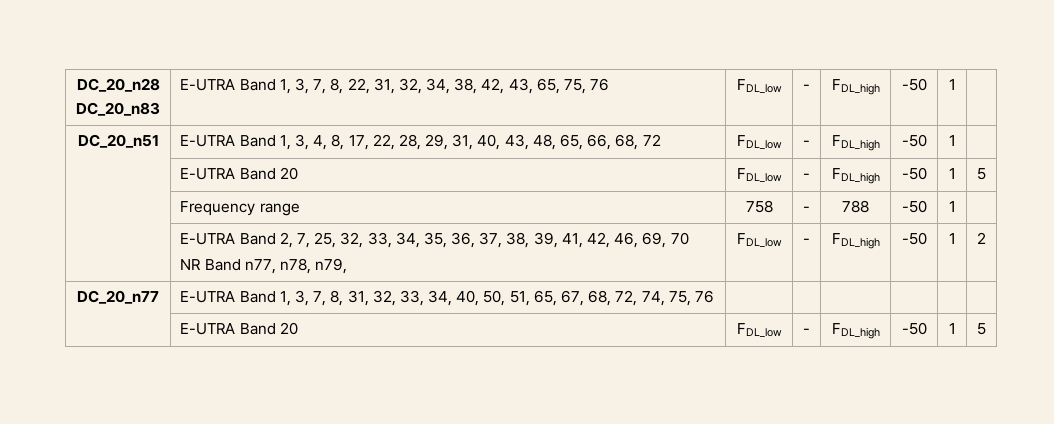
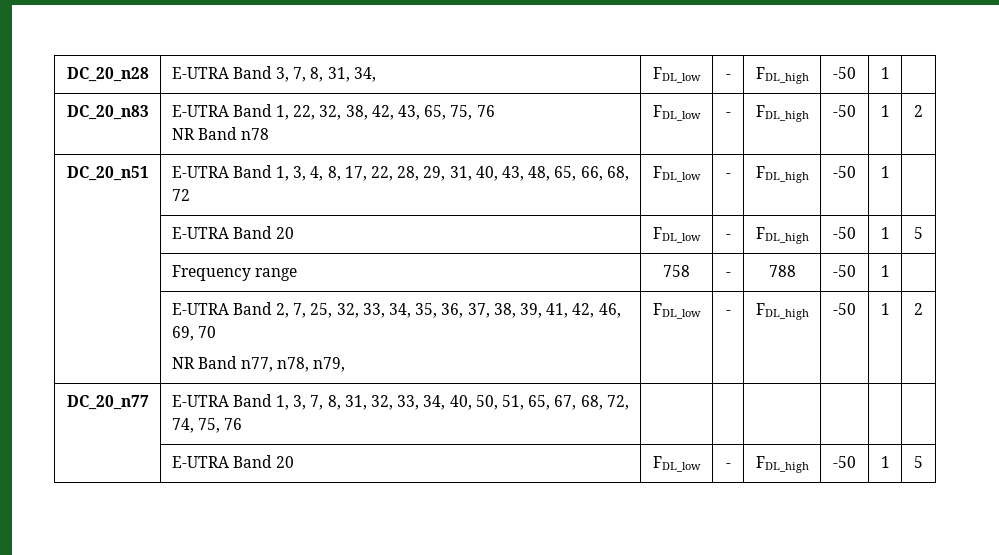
[76,102,160,116] [180,78,610,94] [736,79,782,93] [803,84,810,90] [831,79,880,95] [901,78,927,91] [948,79,956,90] // DC_20_n83 | E-UTRA Band 1, 3, 7, 8, 22, 31, 32, 34, 38, 42, 43, 65, 75, 76 | FDL_low | - | FDL_high | -50 | 1 | -> [171,66,376,82] [653,67,701,83] [725,74,731,79] [755,67,809,84] [833,67,856,79] [880,67,890,79] [66,105,149,120] [171,104,495,120] [171,127,270,140] [653,105,701,121] [725,112,731,117] [755,105,809,122] [833,105,856,117] [880,105,890,117] [914,105,923,117] | E-UTRA Band 3, 7, 8, 31, 34, | FDL_low | - | FDL_high | -50 | 1 | // DC_20_n83 | E-UTRA Band 1, 22, 32, 38, 42, 43, 65, 75, 76 // NR Band n78 | FDL_low | - | FDL_high | -50 | 1 | 2

